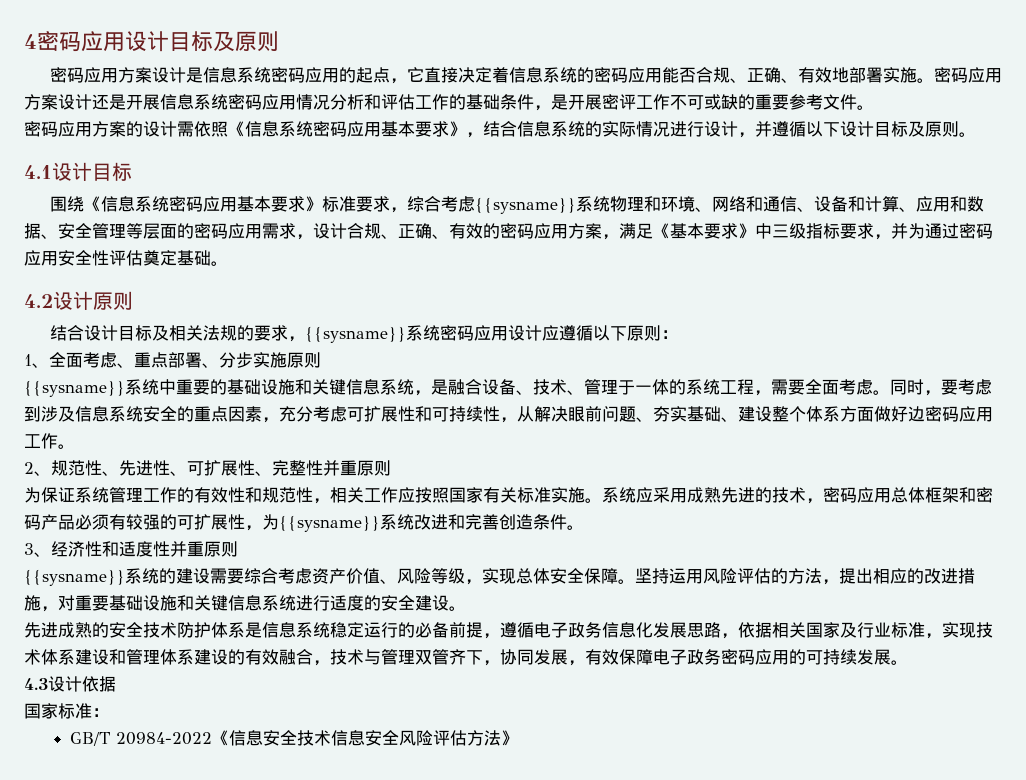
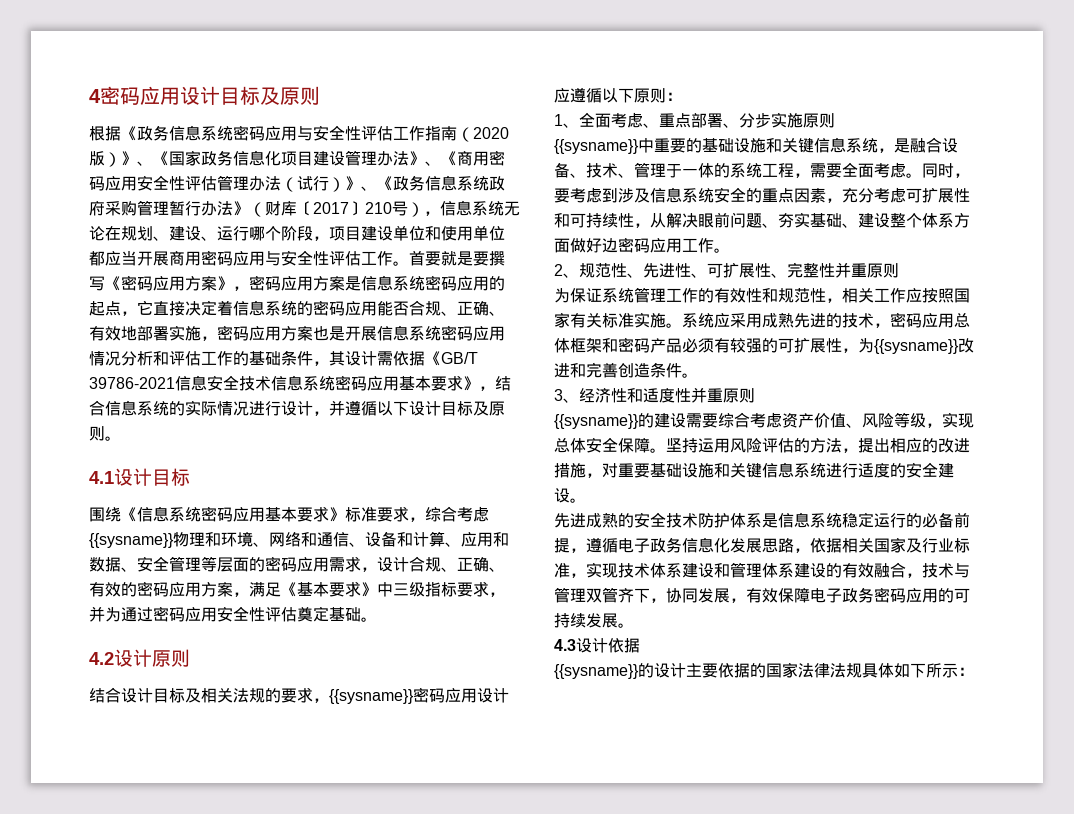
[49,67,186,83] 密码应用方案设计 -> [89,125,509,142] [89,150,505,167] [89,175,505,192] [89,200,520,217] [89,225,505,241] [89,250,505,266] [89,275,345,291] 根据《政务信息系统密码应用与安全性评估工作指南（2020版）》、《国家政务信息化项目建设管理办法》、《商用密码应用安全性评估管理办法（试行）》、《政务信息系统政府采购管理暂行办法》（财库〔2017〕210号），信息系统无论在规划、建设、运行哪个阶段，项目建设单位和使用单位都应当开展商用密码应用与安全性评估工作。首要就是要撰写《密码应用方案》，密码应用方案
[916,67,1002,83] [24,94,109,110] 。密码应用方案设计还 -> [201,325,329,341] ，密码应用方案也
[551,94,874,110] [24,121,245,137] 是开展密评工作不可或缺的重要参考文件。 // 密码应用方案的设计需依照《 -> [329,351,478,366] [89,375,271,391] 其设计需依据《GB/T 39786-2021信息安全技术
[575,196,610,212] 系统 -> (174, 540) none
[405,325,440,341] 系统 -> (414, 696) none
[125,379,159,395] 系统 -> (639, 146) none
[380,514,414,530] 系统 -> (959, 346) none
[125,568,159,584] 系统 -> (639, 421) none
[24,703,109,719] [70,730,519,746] 国家标准： // GB/T 20984-2022《信息安全技术信息安全风险评估方法》 -> [554,662,974,679] {{sysname}}的设计主要依据的国家法律法规具体如下所示：

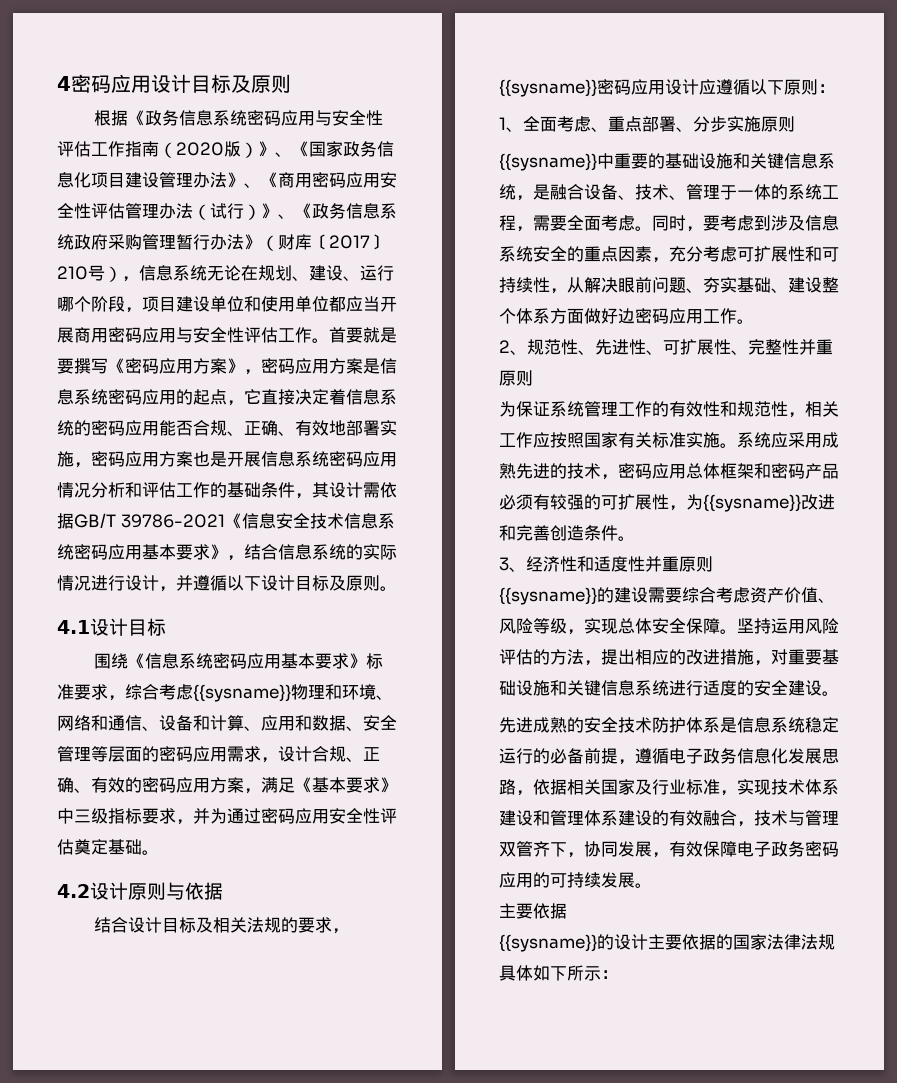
[425,351,441,366] 《 -> (74, 521) none
(175, 383) none -> [224,513,242,529] 《
(190, 658) none -> [166,882,223,900] 与依据
[554,638,608,653] 4.3设计 -> [499,903,533,919] 主要

